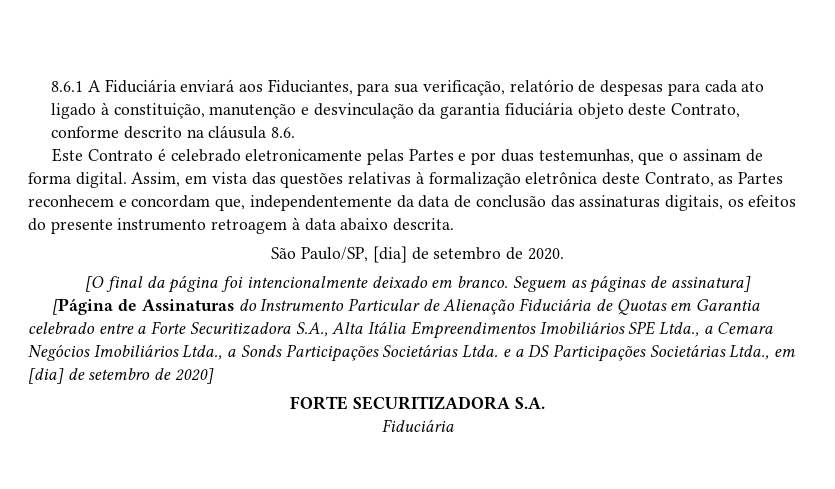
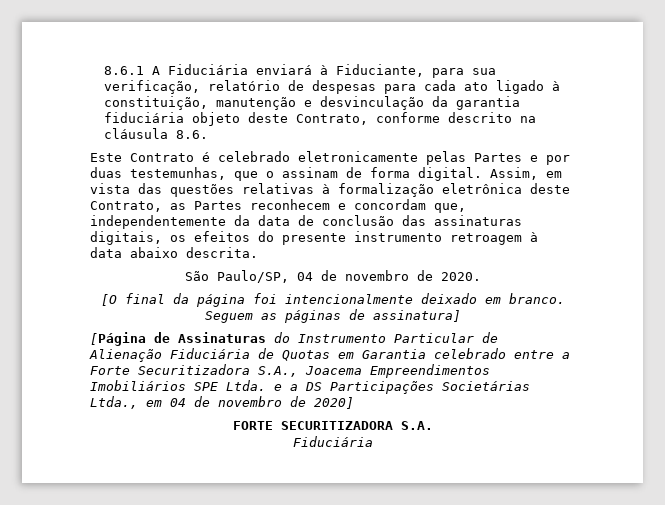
[238,79,353,95] aos Fiduciantes, -> [320,64,425,77] à Fiduciante,
[372,246,502,263] [dia] de setembro -> [296,270,409,281] 04 de novembro
[332,322,407,334] Alta Itália -> [305,366,362,375] Joacema
[658,322,774,337] [28,344,459,362] Ltda., a Cemara Negócios Imobiliários Ltda., a Sonds Participações Societárias -> (218, 386) none
[28,368,151,384] [dia] de setembro -> [170,396,282,407] 04 de novembro

